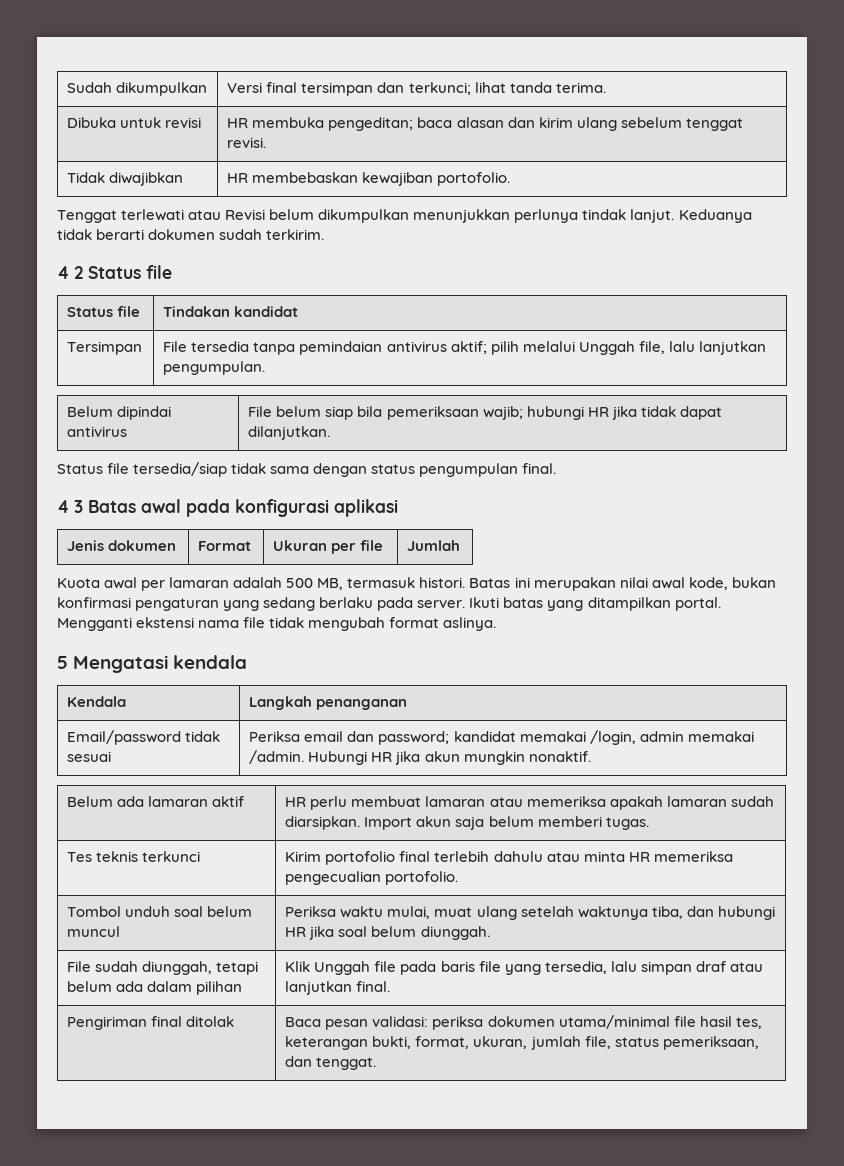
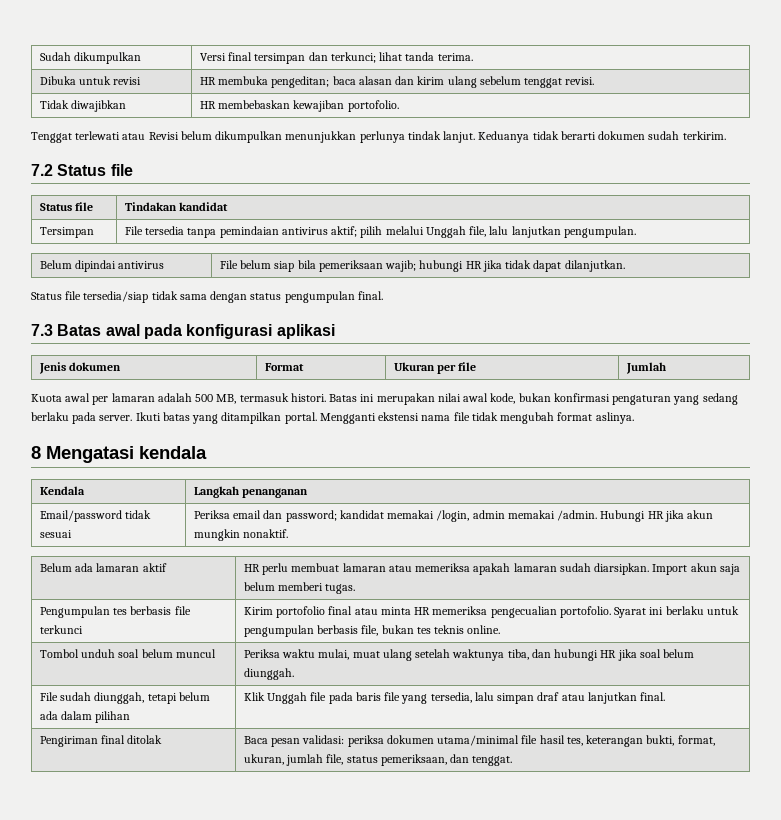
[57,266,83,279] 4 2 -> [31,164,53,176] 7.2
[57,500,83,513] 4 3 -> [31,324,53,336] 7.3
[57,656,68,669] 5 -> [31,446,41,459] 8
[67,851,139,862] Tes teknis -> [39,606,191,618] Pengumpulan tes berbasis file
[434,851,543,862] terlebih dahulu -> (353, 610) none
(459, 878) none -> [614,606,739,618] [243,625,501,637] Syarat ini berlaku untuk pengumpulan berbasis file, bukan tes teknis online.

